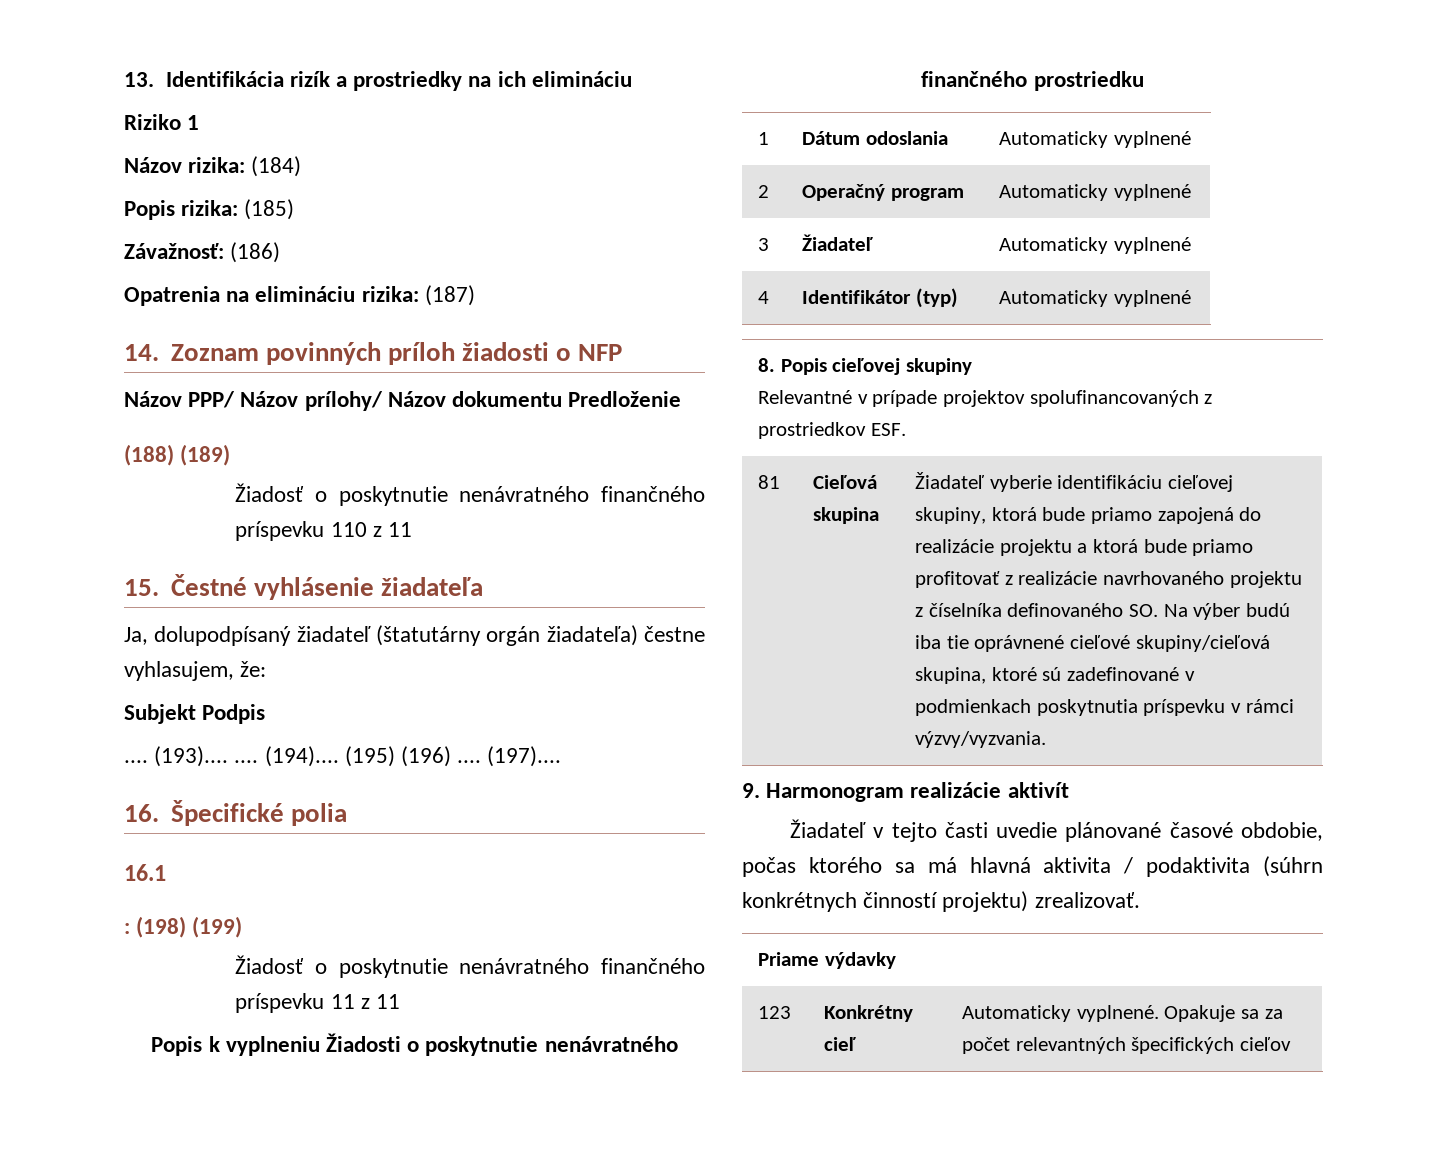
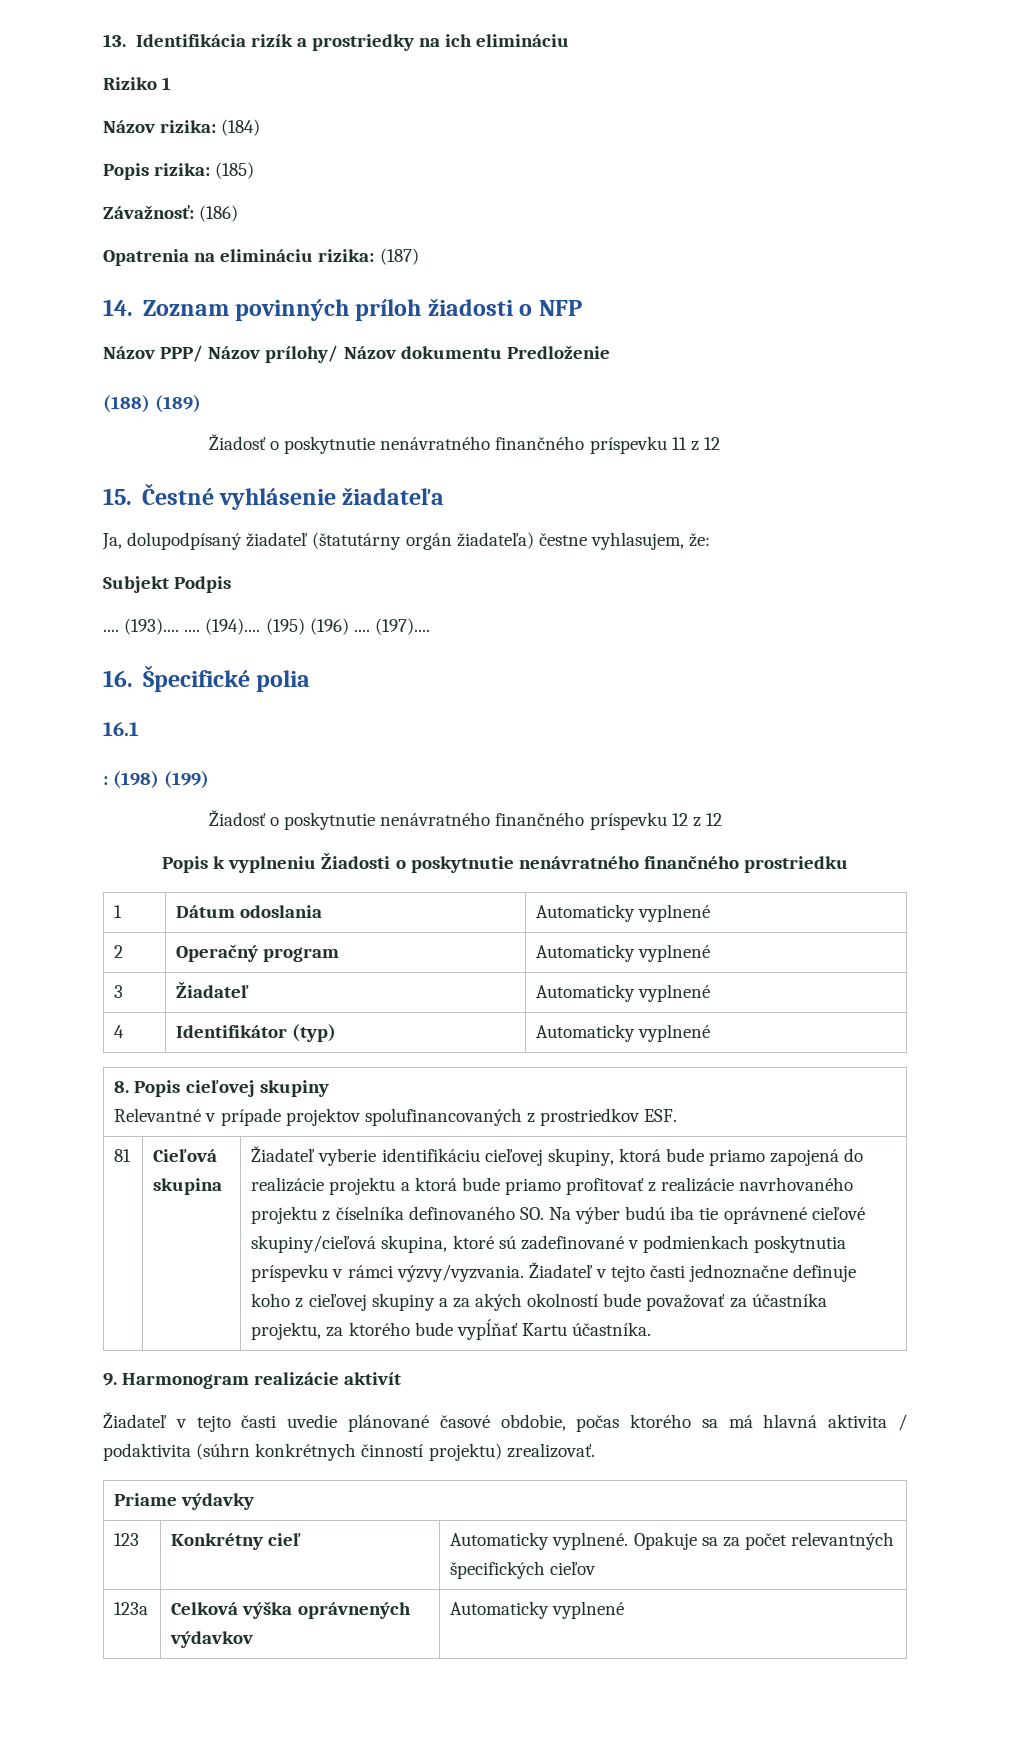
[330,522,412,537] 110 z 11 -> [671,437,720,451] 11 z 12
[330,994,400,1009] 11 z 11 -> [671,813,722,827] 12 z 12
(1047, 739) none -> [528,1262,857,1282] [251,1293,827,1311] [251,1319,652,1340] Žiadateľ v tejto časti jednoznačne definuje koho z cieľovej skupiny a za akých okolností bude považovať za účastníka projektu, za ktorého bude vypĺňať Kartu účastníka.
(1292, 1044) none -> [114,1602,149,1615] [171,1601,411,1619] [170,1631,254,1648] [450,1601,625,1619] // 123a | Celková výška oprávnených výdavkov | Automaticky vyplnené

